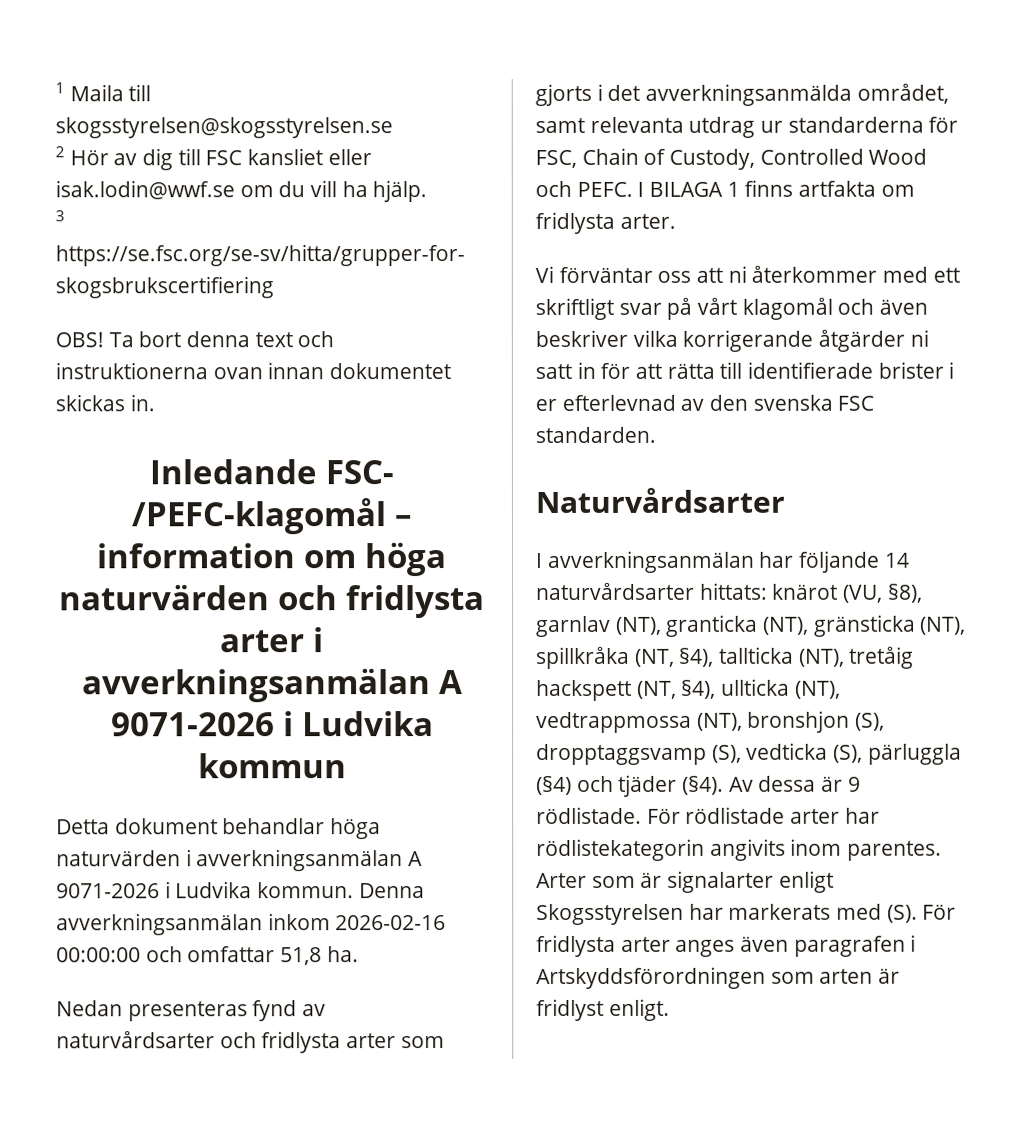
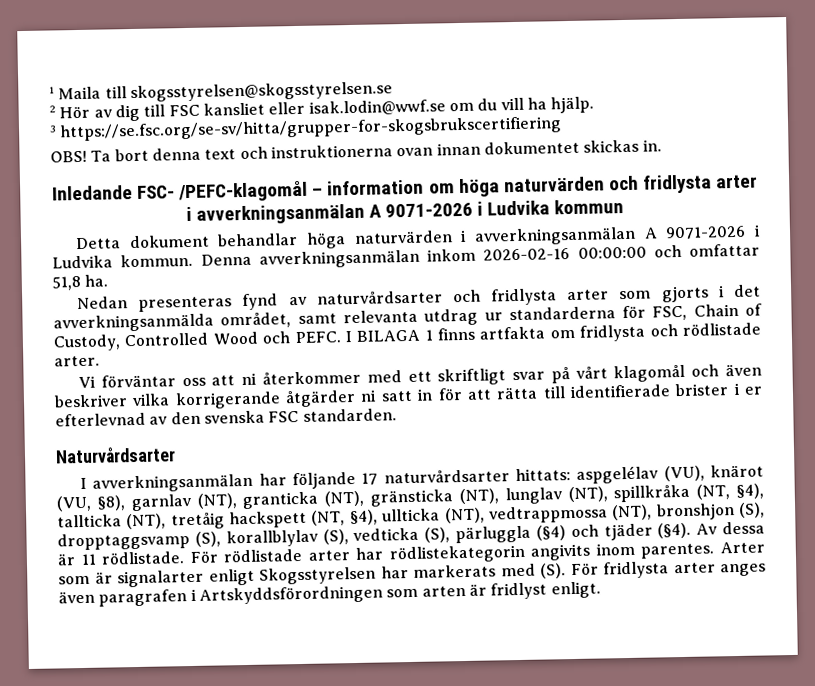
(615, 222) none -> [649,322,761,337] och rödlistade
[883,552,909,568] 14 -> [361,472,379,485] 17
(768, 591) none -> [576,465,705,484] aspgelélav (VU),
(967, 625) none -> [504,486,608,505] lunglav (NT),
(742, 753) none -> [225,529,349,548] korallblylav (S),
[847,776,861,792] 9 -> [80,553,97,566] 11

